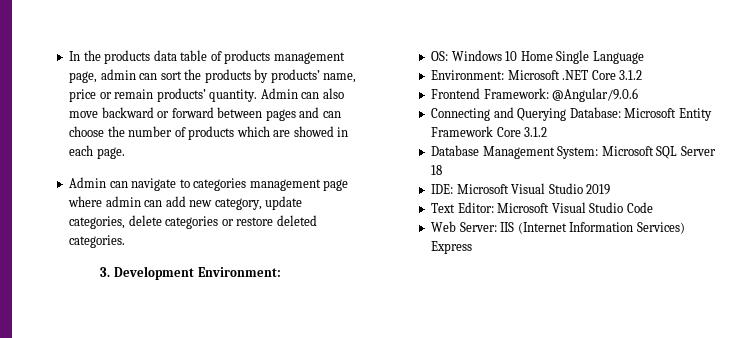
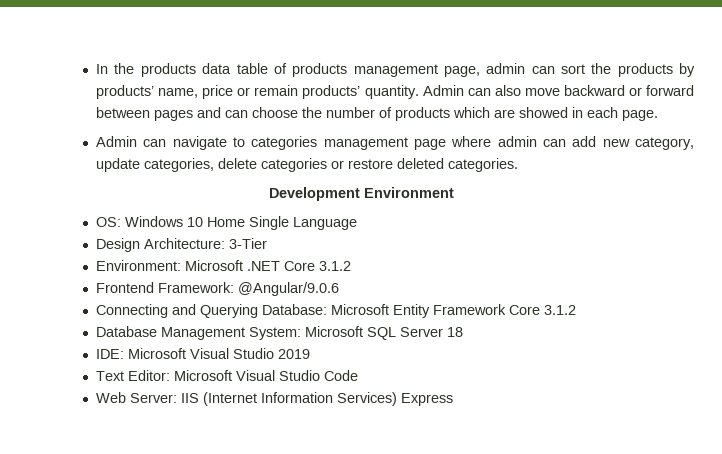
[100,266,281,280] 3. Development Environment: -> [268,187,454,201] Development Environment
(644, 57) none -> [96,238,268,252] // Design Architecture: 3-Tier

